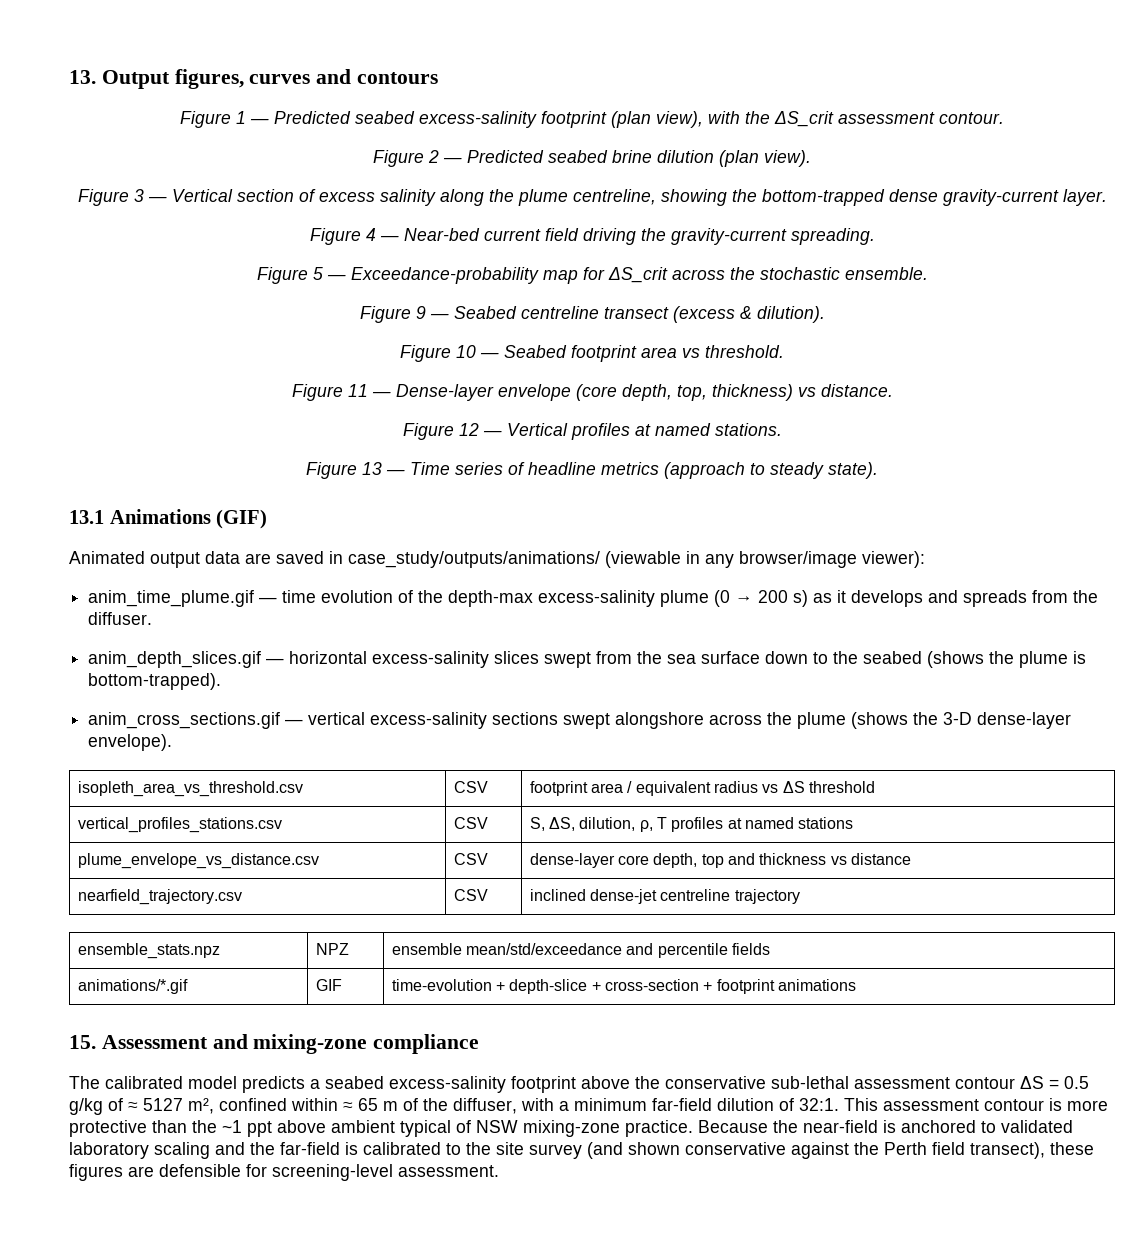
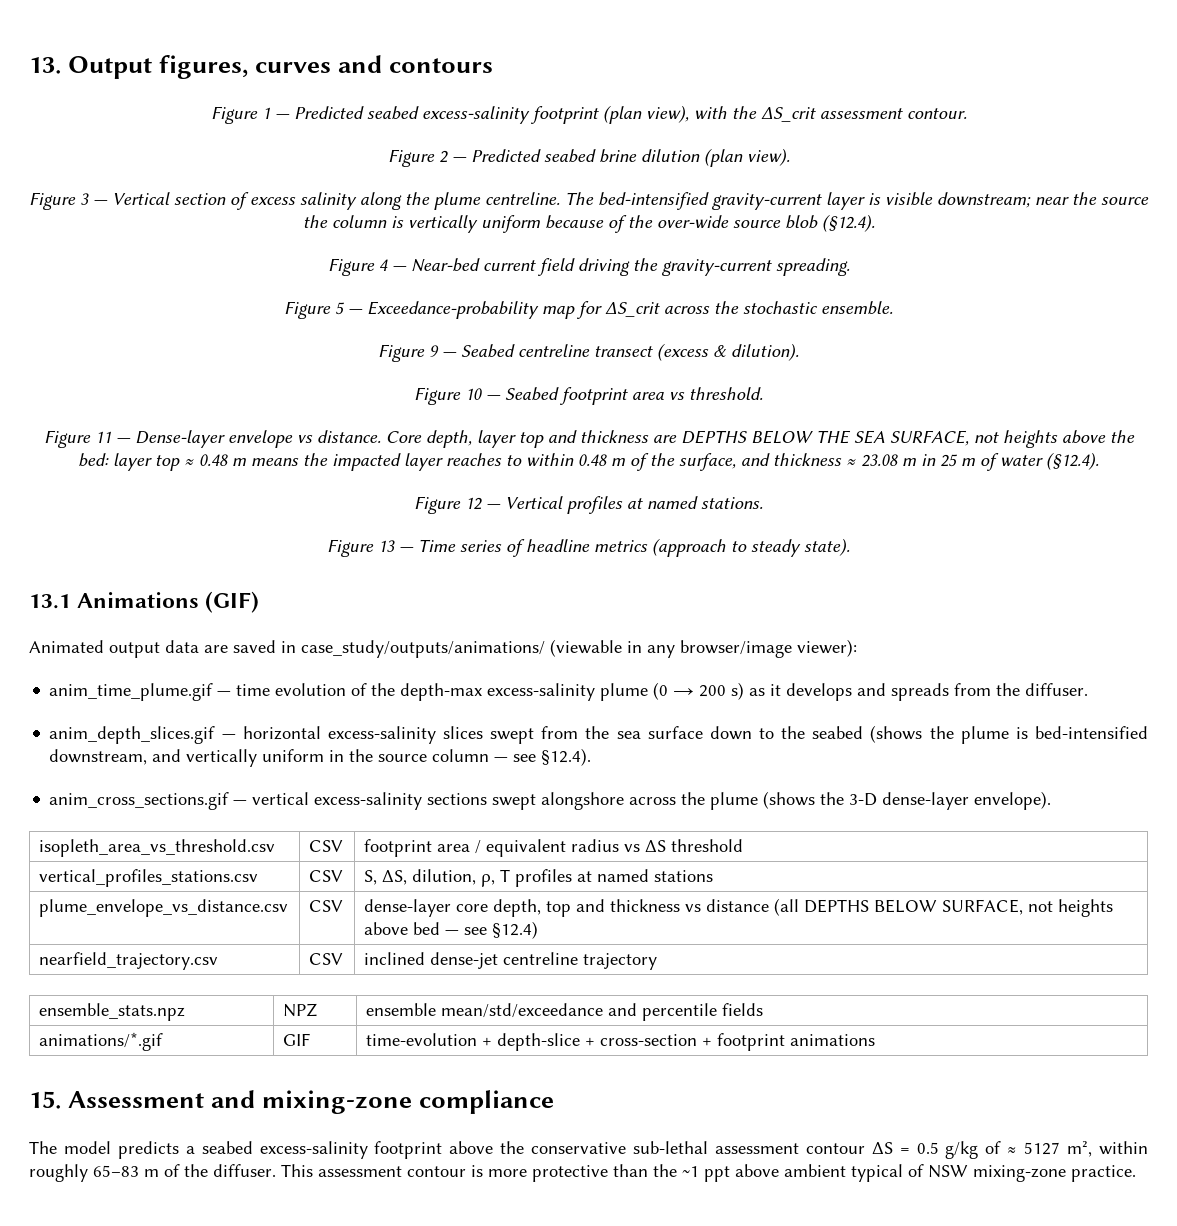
[572,189,1107,206] centreline, showing the bottom-trapped dense gravity-current layer. -> [485,192,1149,210] [302,214,875,233] centreline. The bed-intensified gravity-current layer is visible downstream; near the source the column is vertically uniform because of the over-wide source blob (§12.4).
[575,384,893,401] (core depth, top, thickness) vs distance. -> [296,430,1135,448] [78,452,1099,471] vs distance. Core depth, layer top and thickness are DEPTHS BELOW THE SEA SURFACE, not heights above the bed: layer top ≈ 0.48 m means the impacted layer reaches to within 0.48 m of the surface, and thickness ≈ 23.08 m in 25 m of water (§12.4).
[88,673,222,690] bottom-trapped). -> [1035,726,1149,739] [49,748,592,767] bed-intensified downstream, and vertically uniform in the source column — see §12.4).
(911, 859) none -> [774,898,1114,917] [364,921,539,939] (all DEPTHS BELOW SURFACE, not heights above bed — see §12.4)
[105,1076,183,1089] calibrated -> (57, 1147) none
[219,1098,839,1114] confined within ≈ 65 m of the diffuser, with a minimum far-field dilution of 32:1. -> [1099,1141,1149,1155] [29,1164,276,1182] within roughly 65–83 m of the diffuser.
[698,1120,1073,1133] [69,1142,1094,1159] [69,1164,499,1181] Because the near-field is anchored to validated laboratory scaling and the far-field is calibrated to the site survey (and shown conservative against the Perth field transect), these figures are defensible for screening-level assessment. -> (1136, 1173) none

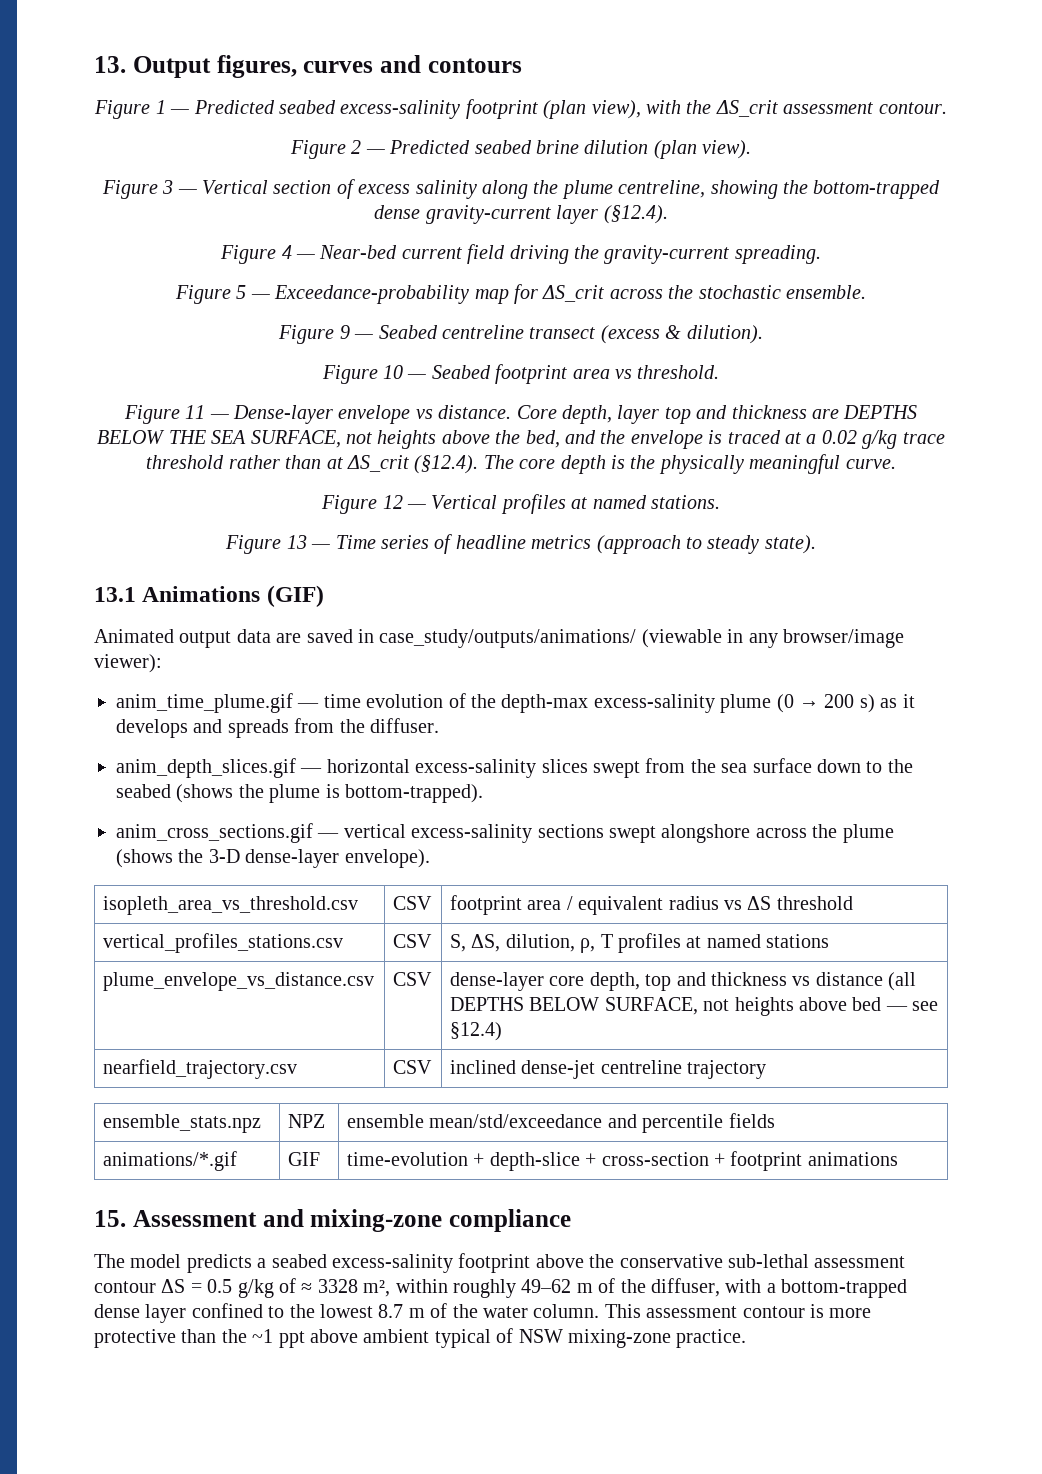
[485,192,1149,210] [302,215,818,233] centreline. The bed-intensified gravity-current layer is visible downstream; near the source the column is vertically uniform because of the over-wide source blob -> [618,180,941,199] [374,205,599,224] centreline, showing the bottom-trapped dense gravity-current layer
[78,452,1099,471] bed: layer top ≈ 0.48 m means the impacted layer reaches to within 0.48 m of the surface, and thickness ≈ 23.08 m in 25 m of water (§12.4). -> [525,430,945,449] [146,454,896,474] bed, and the envelope is traced at a 0.02 g/kg trace threshold rather than at ΔS_crit (§12.4). The core depth is the physically meaningful curve.
[1035,726,1149,739] [49,748,592,767] bed-intensified downstream, and vertically uniform in the source column — see §12.4). -> [345,784,483,803] bottom-trapped).
[1024,1142,1061,1155] 5127 -> [317,1279,358,1293] 3328
[93,1164,276,1177] 65–83 m of the diffuser. -> [521,1278,908,1298] [94,1303,600,1323] 49–62 m of the diffuser, with a bottom-trapped dense layer confined to the lowest 8.7 m of the water column.

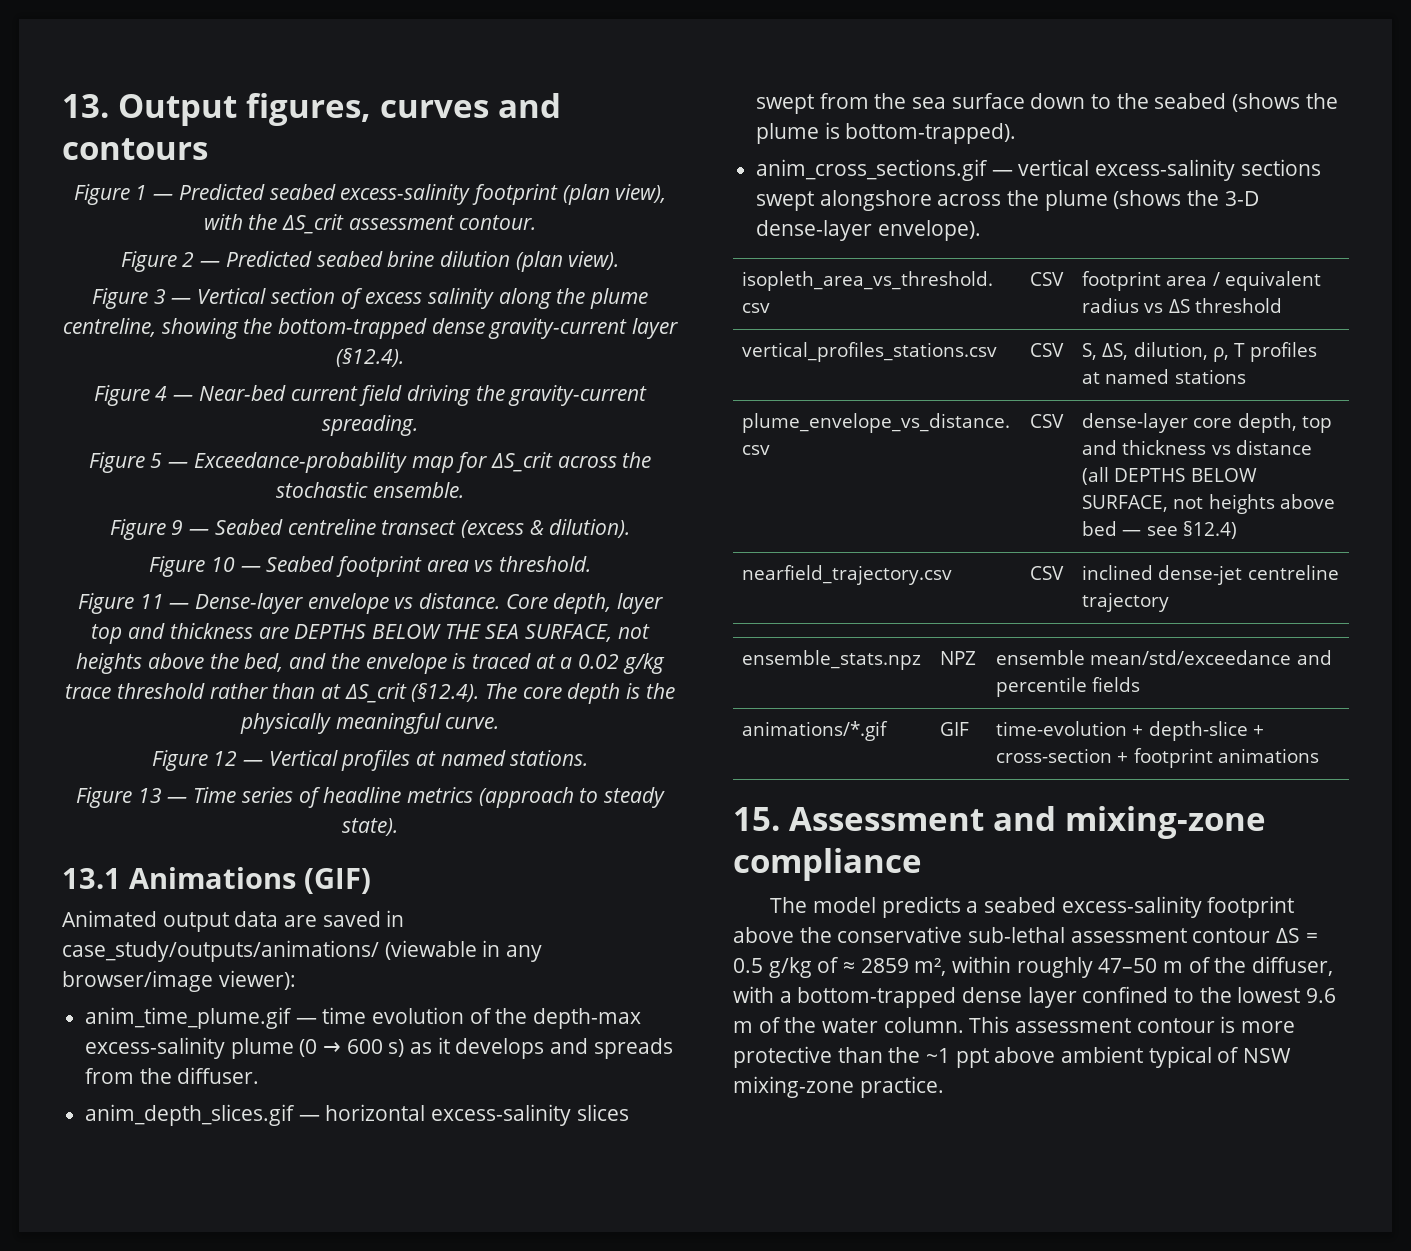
[824,694,855,708] 200 -> [346,1039,383,1054] 600
[317,1279,358,1293] 3328 -> [860,958,909,973] 2859
[521,1279,572,1293] 49–62 -> [1098,958,1158,973] 47–50
[378,1304,404,1318] 8.7 -> [1306,988,1337,1003] 9.6

